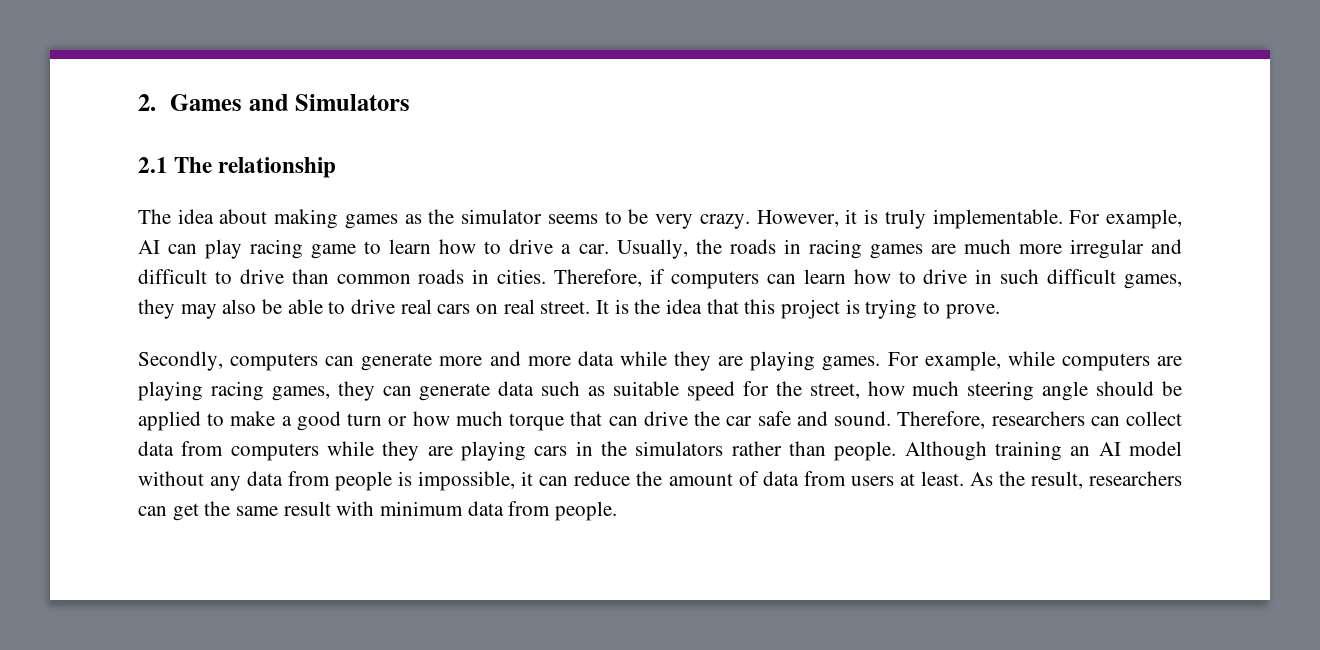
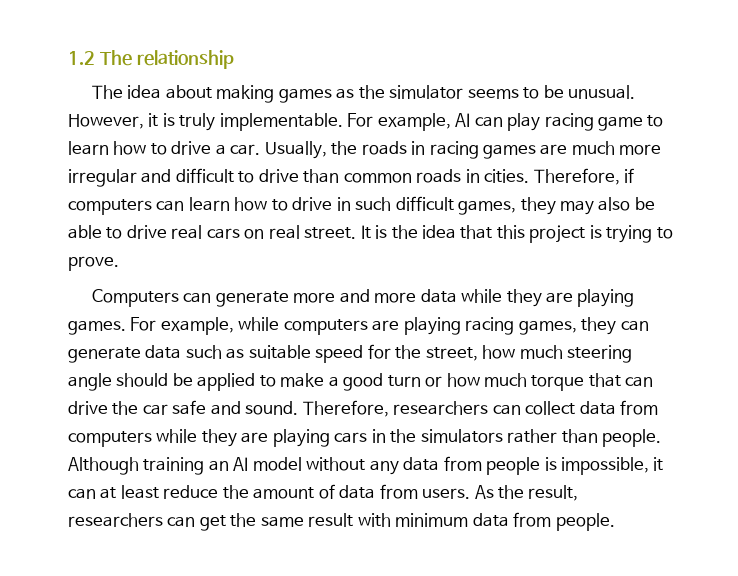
[138,94,411,111] [138,157,168,173] 2. Games and Simulators // 2.1 -> [68,51,95,65] 1.2
[655,214,750,229] very crazy. -> [567,85,635,99] unusual.
[138,351,319,371] Secondly, computers -> [91,289,179,307] Computers
(569, 481) none -> [100,485,159,499] at least
[850,471,964,486] users at least. -> [422,488,471,499] users.

